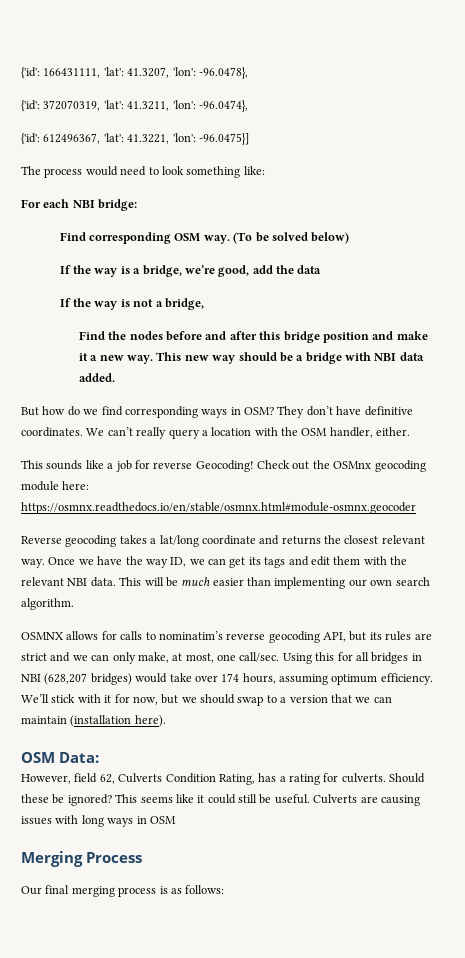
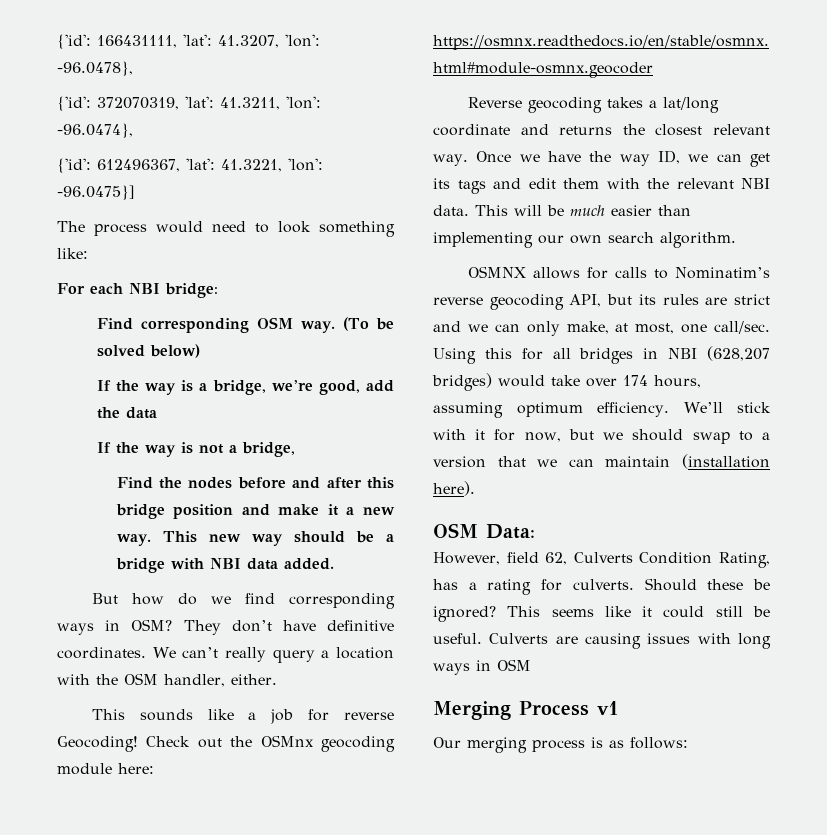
[158,631,223,640] nominatim’s -> [675,267,770,279] Nominatim’s
(142, 857) none -> [597,701,619,715] v1
[45,885,70,894] final -> (461, 742) none

